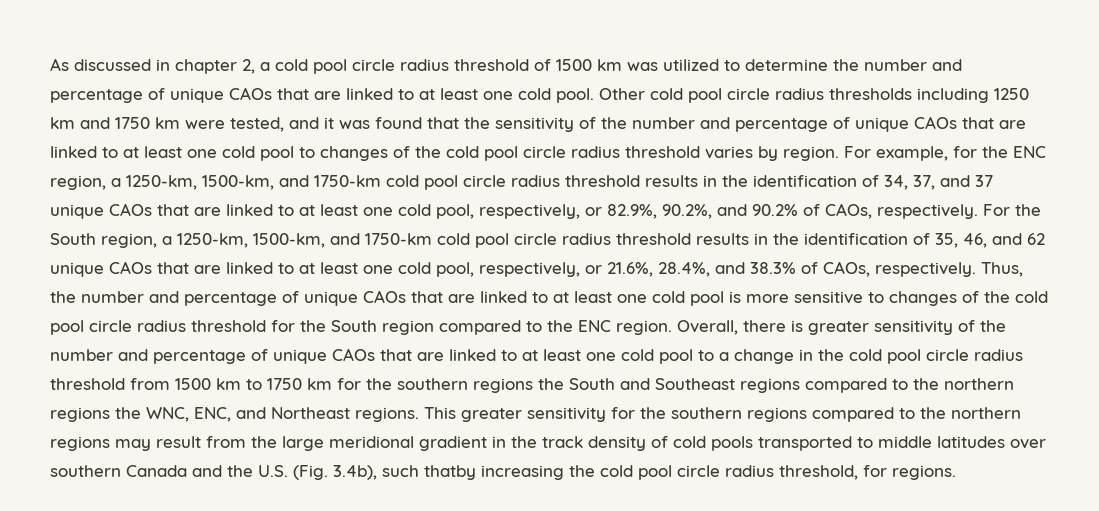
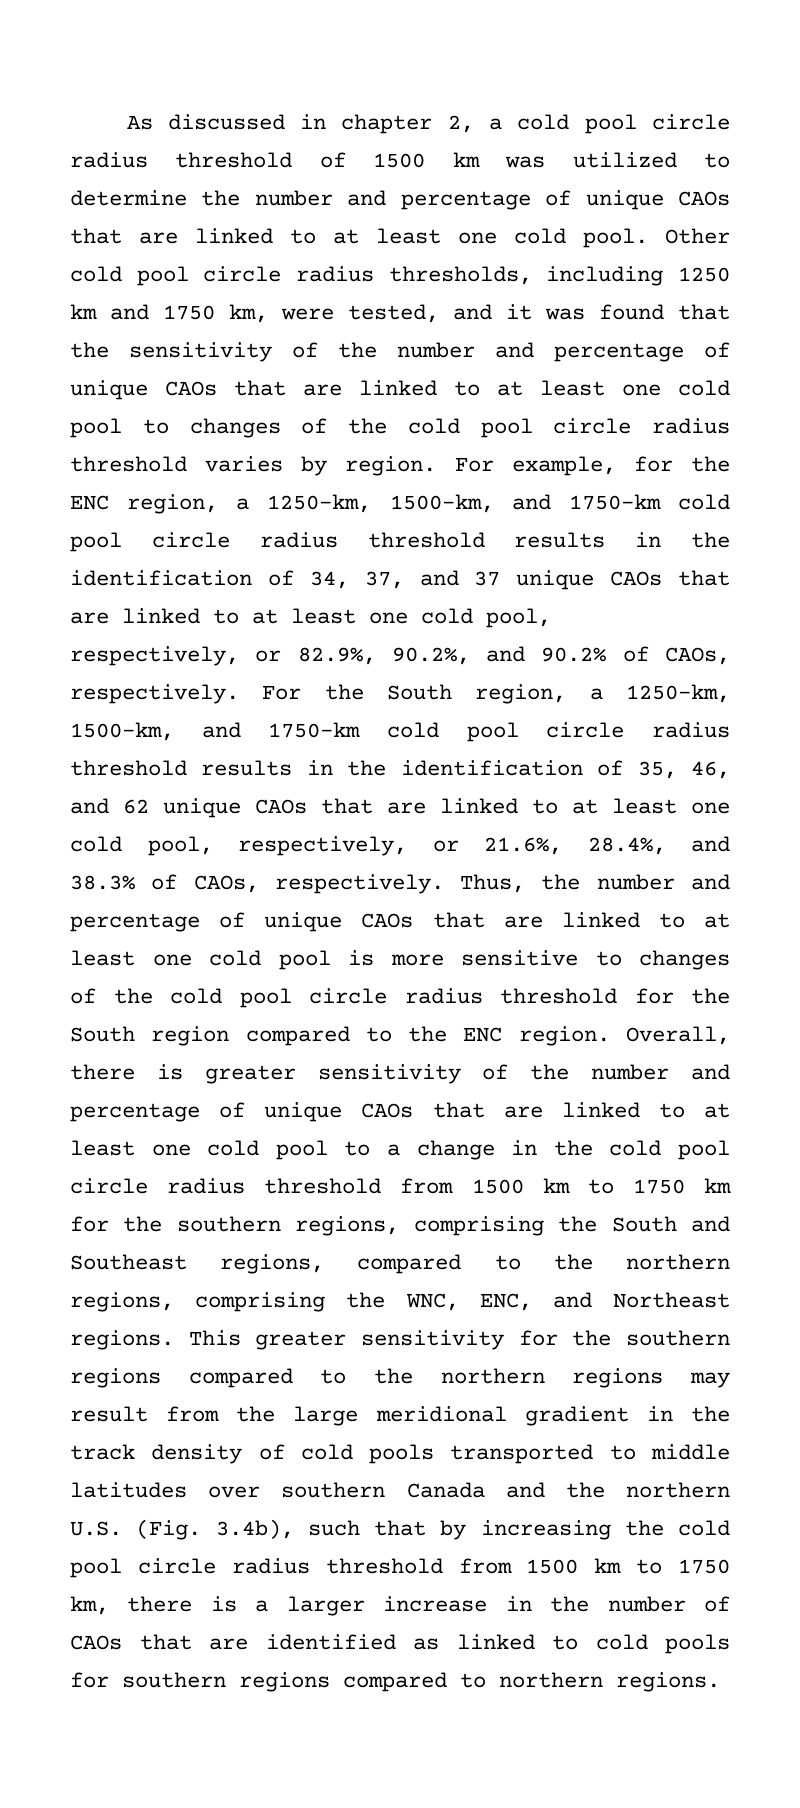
[829,88,912,100] thresholds -> [388,266,532,285] thresholds,
[155,117,180,129] km -> [229,304,268,323] km,
[473,378,533,393] regions -> [295,1216,544,1236] regions, comprising
[740,378,1014,393] [50,407,110,422] regions compared to the northern regions -> [220,1254,730,1274] [70,1292,326,1312] regions, compared to the northern regions, comprising
(253, 471) none -> [626,1482,730,1498] northern
[424,465,476,480] thatby -> [374,1520,467,1540] that by
[779,465,887,480] threshold, for -> [325,1558,730,1574] [70,1596,730,1616] [70,1634,730,1654] [70,1672,603,1692] threshold from 1500 km to 1750 km, there is a larger increase in the number of CAOs that are identified as linked to cold pools for southern regions compared to northern

